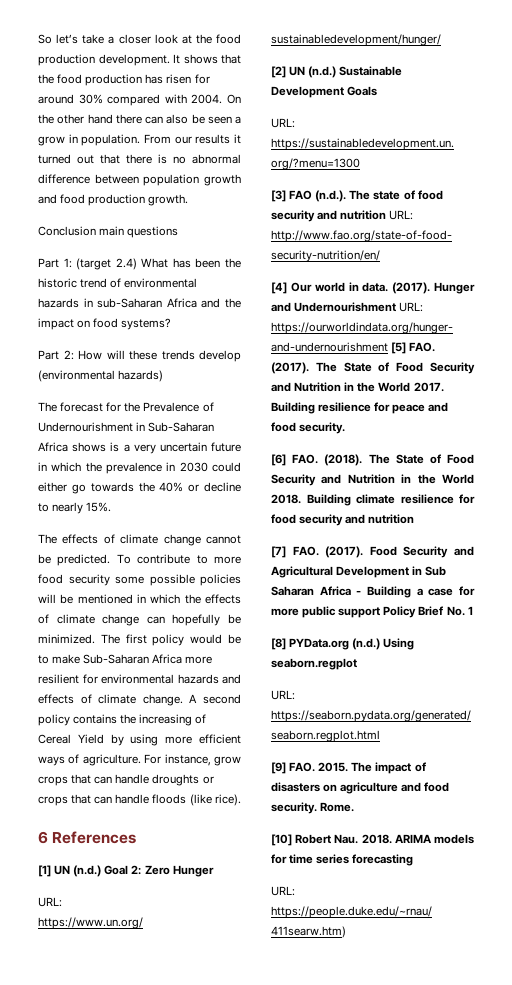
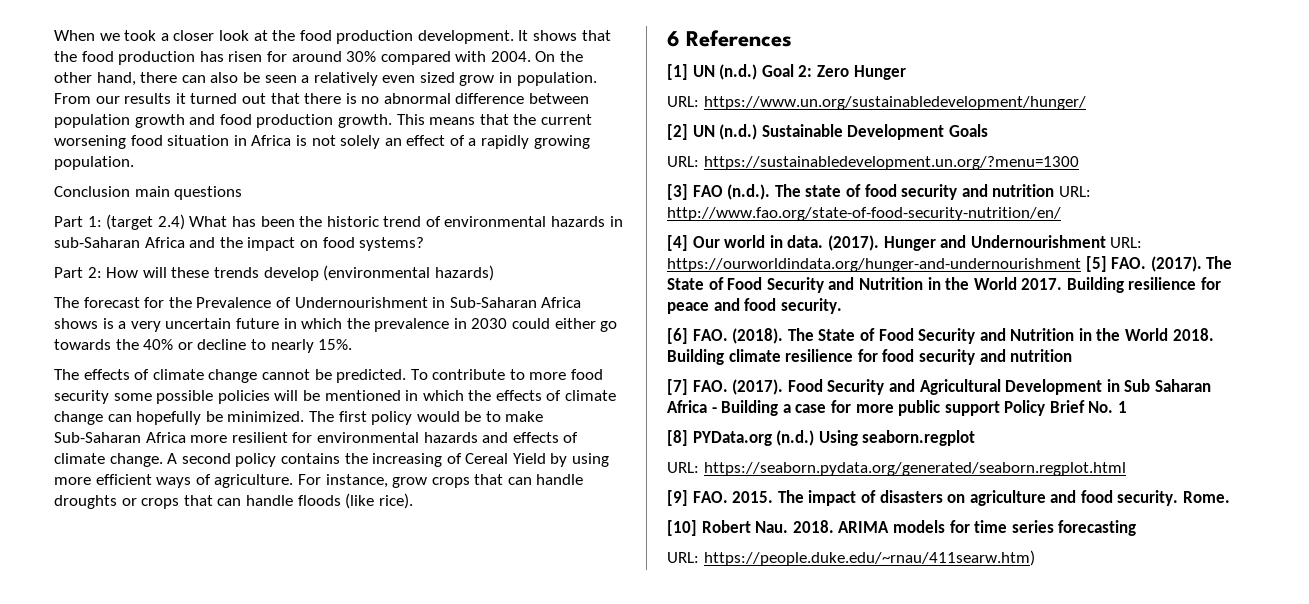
[38,34,105,44] So let’s take -> [54,30,157,41] When we took
[87,114,113,124] hand -> [96,72,136,86] hand,
(241, 120) none -> [313,72,455,86] relatively even sized
(189, 200) none -> [396,114,592,125] [54,135,590,149] [54,156,134,170] This means that the current worsening food situation in Africa is not solely an effect of a rapidly growing population.

